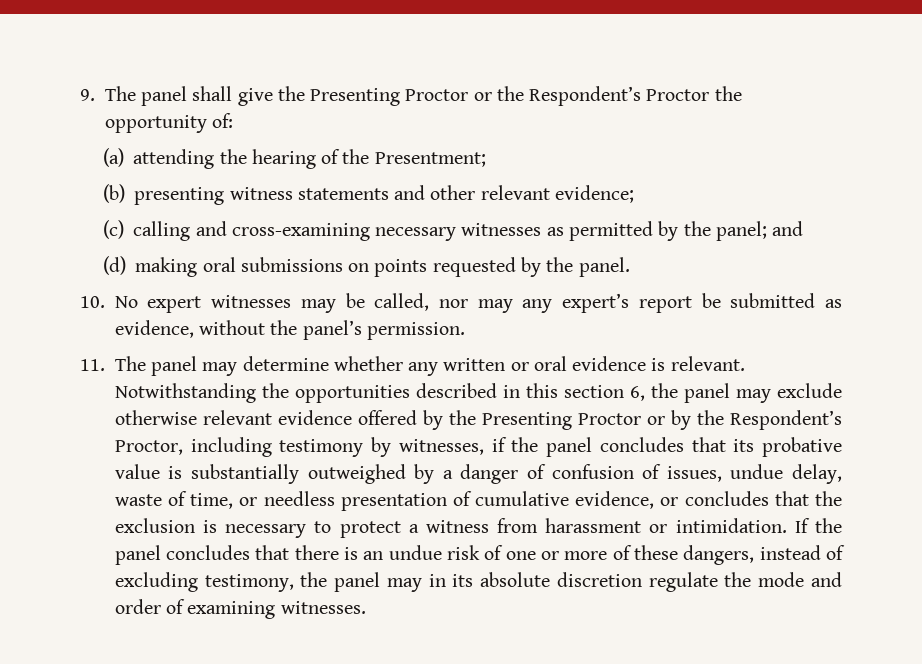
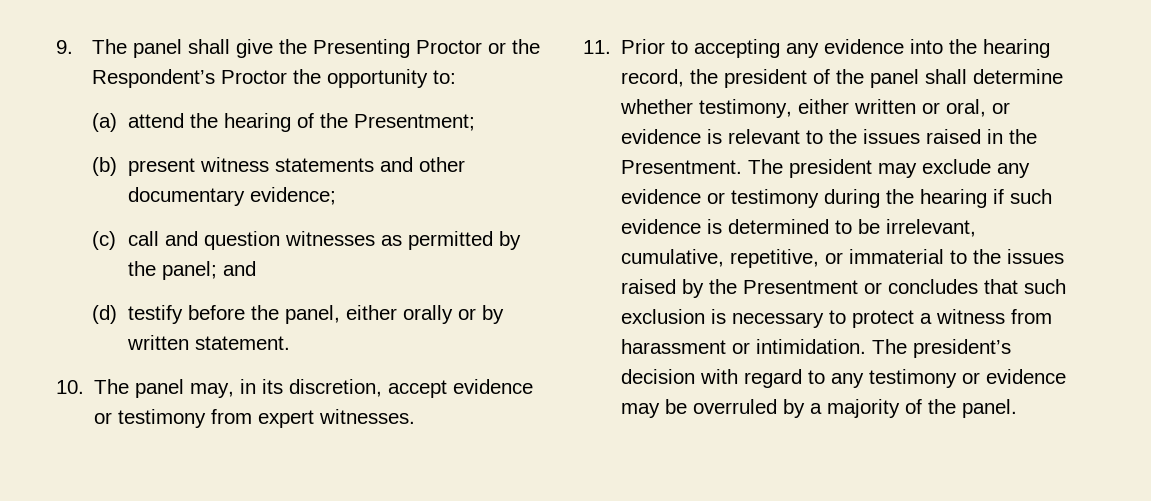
[212,113,234,128] of: -> [433,70,457,84] to:
[133,149,215,169] attending -> [128,113,185,128] attend
[134,187,225,205] presenting -> [128,158,196,176] present
[480,185,550,200] relevant -> [128,187,246,206] documentary
[133,221,457,241] calling and cross-examining necessary -> [128,231,281,250] call and question
[135,257,630,277] [80,293,842,313] [114,320,465,340] [80,356,745,376] [114,383,842,403] [114,410,842,430] [114,437,842,457] [114,464,842,484] [114,491,655,511] making oral submissions on points requested by the panel. // 10. No expert witnesses may be called, nor may any expert’s report be submitted as evidence, without the panel’s permission. // 11. The panel may determine whether any written or oral evidence is relevant. Notwithstanding the opportunities described in this section 6, the panel may exclude otherwise relevant evidence offered by the Presenting Proctor or by the Respondent’s Proctor, including testimony by witnesses, if the panel concludes that its probative value is substantially outweighed by a danger of confusion of issues, undue delay, waste of time, or needless presentation of cumulative evidence, -> [128,305,505,324] [127,335,291,350] [56,379,534,398] [94,409,416,428] [583,39,1051,58] [621,69,1064,88] [620,99,1011,118] [621,129,1038,144] [621,159,1031,178] [621,189,1053,208] [621,219,977,237] [621,249,1065,268] [621,279,859,298] testify before the panel, either orally or by written statement. // 10. The panel may, in its discretion, accept evidence or testimony from expert witnesses. // 11. Prior to accepting any evidence into the hearing record, the president of the panel shall determine whether testimony, either written or oral, or evidence is relevant to the issues raised in the Presentment. The president may exclude any evidence or testimony during the hearing if such evidence is determined to be irrelevant, cumulative, repetitive, or immaterial to the issues raised by the Presentment
[815,491,842,506] the -> [1024,279,1067,294] such
[794,518,842,533] [114,545,845,565] [114,572,842,592] [114,599,366,619] If the panel concludes that there is an undue risk of one or more of these dangers, instead of excluding testimony, the panel may in its absolute discretion regulate the mode and order of examining witnesses. -> [872,339,1012,358] [621,369,1067,388] [621,399,1018,418] The president’s decision with regard to any testimony or evidence may be overruled by a majority of the panel.

